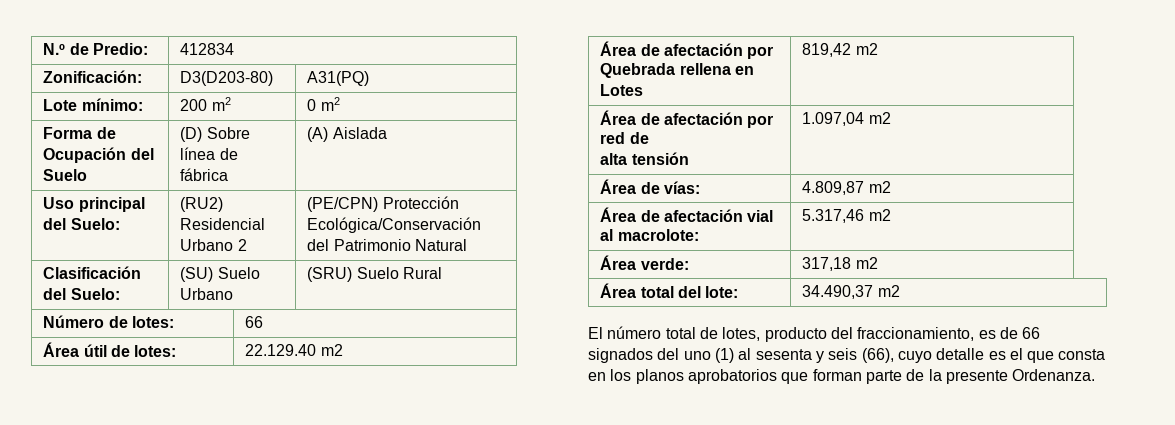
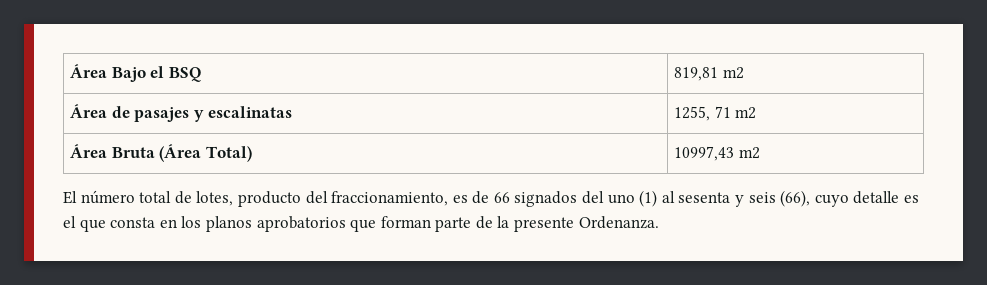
[43,43,149,55] [180,43,235,55] [43,70,143,83] [180,71,274,86] [307,71,370,86] [43,98,143,111] [180,97,231,111] [307,97,340,111] [43,127,116,139] [43,147,154,163] [43,169,88,181] [180,127,250,142] [180,147,238,160] [180,168,229,181] [307,127,387,142] [43,197,145,212] [43,218,120,230] [180,197,224,212] [180,218,266,230] [180,239,247,251] [307,196,459,212] [307,217,482,233] [307,239,468,251] [43,266,142,279] [43,288,120,300] [180,267,260,282] [180,288,234,300] [307,267,443,282] [43,315,175,328] [245,316,264,328] [43,342,177,357] [245,344,343,356] [600,41,774,59] [600,63,755,78] [600,84,644,96] [802,43,878,57] [600,110,774,128] [600,132,649,144] [600,152,689,165] [802,112,891,126] [600,179,701,194] [802,181,891,195] [600,207,774,222] [600,229,699,241] [802,209,891,223] [600,255,689,270] [802,257,878,271] [600,283,739,298] [802,285,874,299] N.º de Predio: | 412834 // Zonificación: | D3(D203-80) | A31(PQ) // Lote mínimo: | 200 m2 | 0 m2 // Forma de Ocupación del Suelo | (D) Sobre línea de fábrica | (A) Aislada // Uso principal del Suelo: | (RU2) Residencial Urbano 2 | (PE/CPN) Protección Ecológica/Conservación del Patrimonio Natural // Clasificación del Suelo: | (SU) Suelo Urbano | (SRU) Suelo Rural // Número de lotes: | 66 // Área útil de lotes: | 22.129.40 m2 // Área de afectación por Quebrada rellena en Lotes | 819,42 m2 // Área de afectación por red de // alta tensión | 1.097,04 m2 // Área de vías: | 4.809,87 m2 // Área de afectación vial al macrolote: | 5.317,46 m2 // Área verde: | 317,18 m2 // Área total del lote: | 34.490,37 -> [70,64,202,82] [674,67,744,81] [70,104,292,122] [674,106,757,121] [70,144,253,162] [674,146,735,161] Área Bajo el BSQ | 819,81 m2 // Área de pasajes y escalinatas | 1255, 71 m2 // Área Bruta (Área Total) | 10997,43

